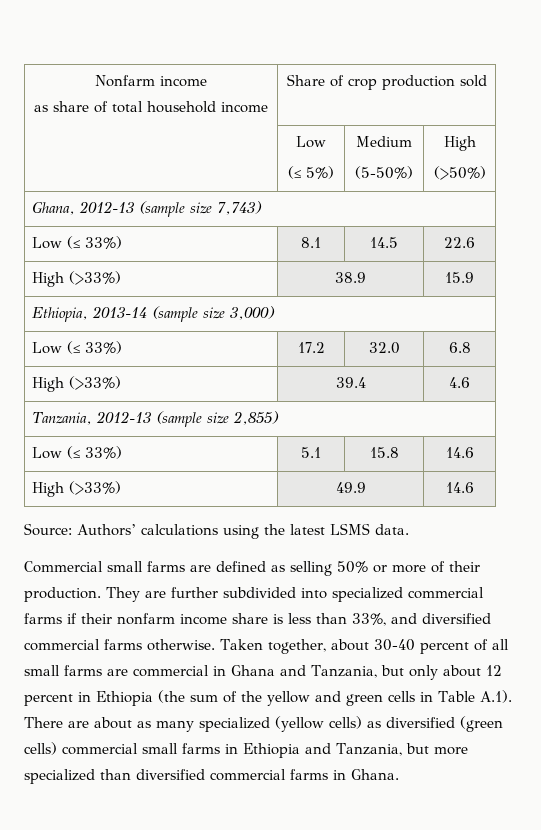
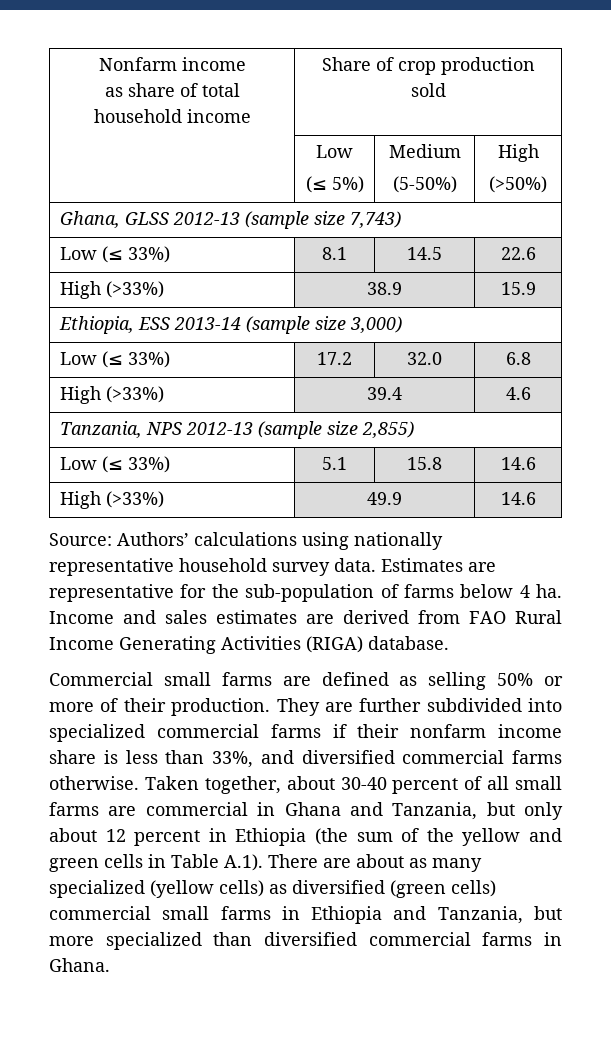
(76, 208) none -> [125,212,170,225] GLSS
(89, 314) none -> [138,317,171,330] ESS
(93, 418) none -> [146,422,183,435] NPS
[264,523,409,535] the latest LSMS data. -> [354,532,443,550] [49,558,496,576] [49,584,562,602] [49,610,562,624] [49,636,449,654] nationally representative household survey data. Estimates are representative for the sub-population of farms below 4 ha. Income and sales estimates are derived from FAO Rural Income Generating Activities (RIGA) database.

